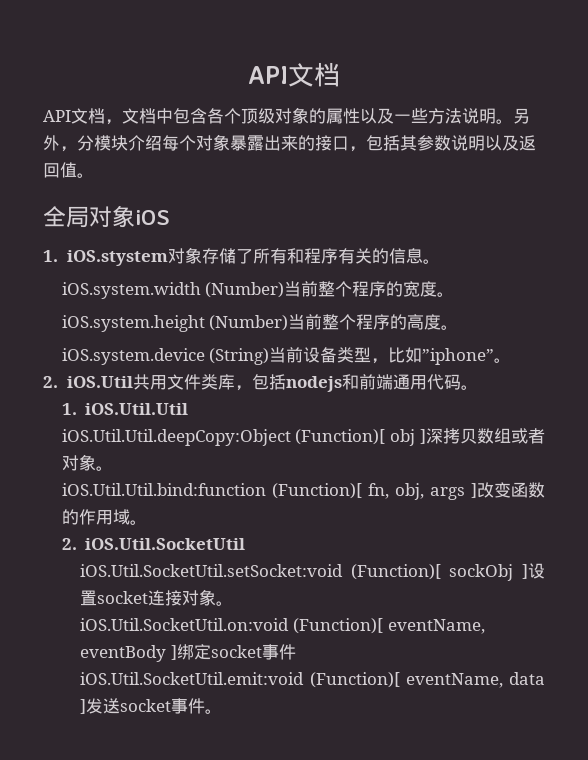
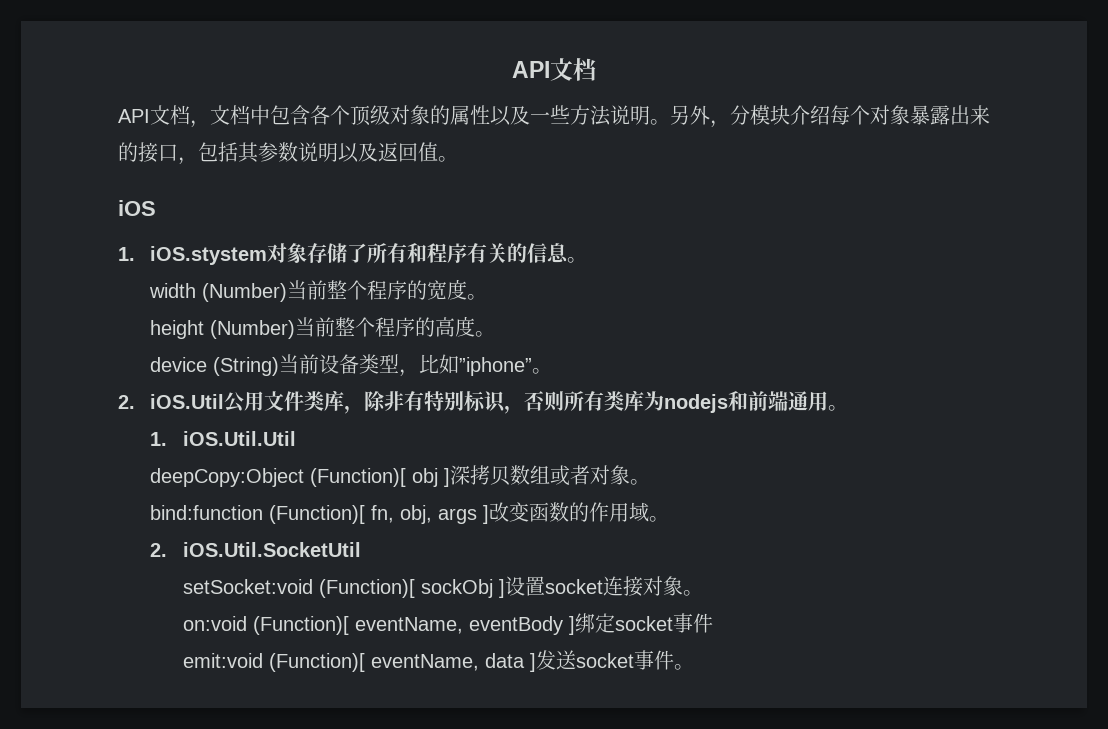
[43,205,135,228] 全局对象 -> (458, 159) none
[61,282,201,299] iOS.system.width -> [149,283,197,298] width
[61,315,205,332] iOS.system.height -> [150,320,205,339] height
[61,348,205,365] iOS.system.device -> [150,357,208,372] device
[132,374,150,390] 共 -> [224,392,246,413] 公
[251,374,286,390] 包括 -> [364,390,665,414] 除非有特别标识，否则所有类库为
[426,374,461,390] 代码 -> (829, 401) none
[61,429,291,446] iOS.Util.Util.deepCopy:Object -> [150,468,305,487] deepCopy:Object
[61,483,266,496] iOS.Util.Util.bind:function -> [150,505,264,520] bind:function
[80,564,344,577] iOS.Util.SocketUtil.setSocket:void -> [182,579,313,594] setSocket:void
[80,618,290,631] iOS.Util.SocketUtil.on:void -> [182,616,247,631] on:void
[80,672,305,685] iOS.Util.SocketUtil.emit:void -> [182,653,263,668] emit:void

